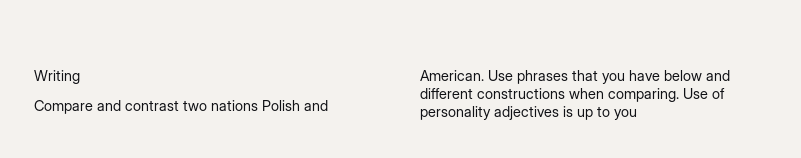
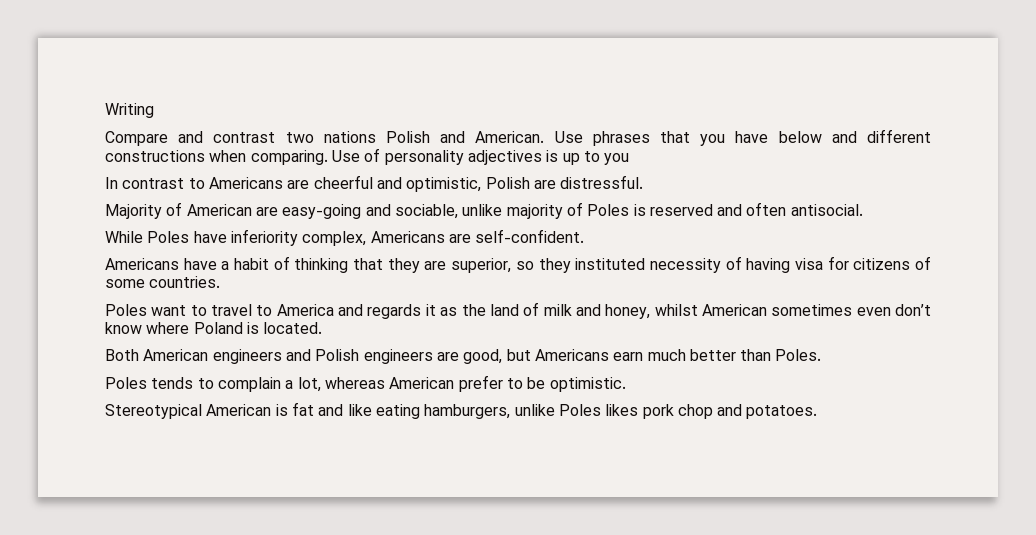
(637, 114) none -> [105,175,644,192] [105,202,863,219] [105,229,585,246] [105,256,932,273] [105,276,221,288] [105,302,932,319] [105,322,323,334] [105,349,822,364] [105,375,626,392] [105,402,818,419] // In contrast to Americans are cheerful and optimistic, Polish are distressful. // Majority of American are easy-going and sociable, unlike majority of Poles is reserved and often antisocial. // While Poles have inferiority complex, Americans are self-confident. // Americans have a habit of thinking that they are superior, so they instituted necessity of having visa for citizens of some countries. // Poles want to travel to America and regards it as the land of milk and honey, whilst American sometimes even don’t know where Poland is located. // Both American engineers and Polish engineers are good, but Americans earn much better than Poles. // Poles tends to complain a lot, whereas American prefer to be optimistic. // Stereotypical American is fat and like eating hamburgers, unlike Poles likes pork chop and potatoes.

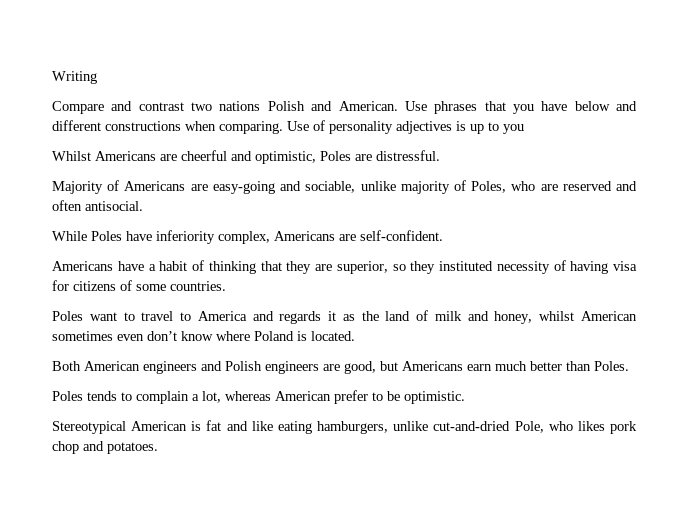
[105,177,205,189] In contrast to -> [52,151,91,161] Whilst
[485,177,530,189] Polish -> [320,151,351,161] Poles
[186,204,252,216] American -> [124,181,186,191] Americans
[587,204,646,216] Poles is -> [471,181,558,193] Poles, who are
[558,404,601,416] Poles -> [433,421,573,433] cut-and-dried Pole, who

